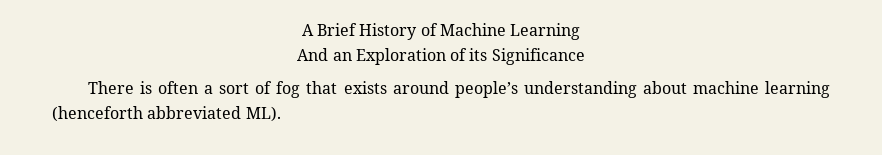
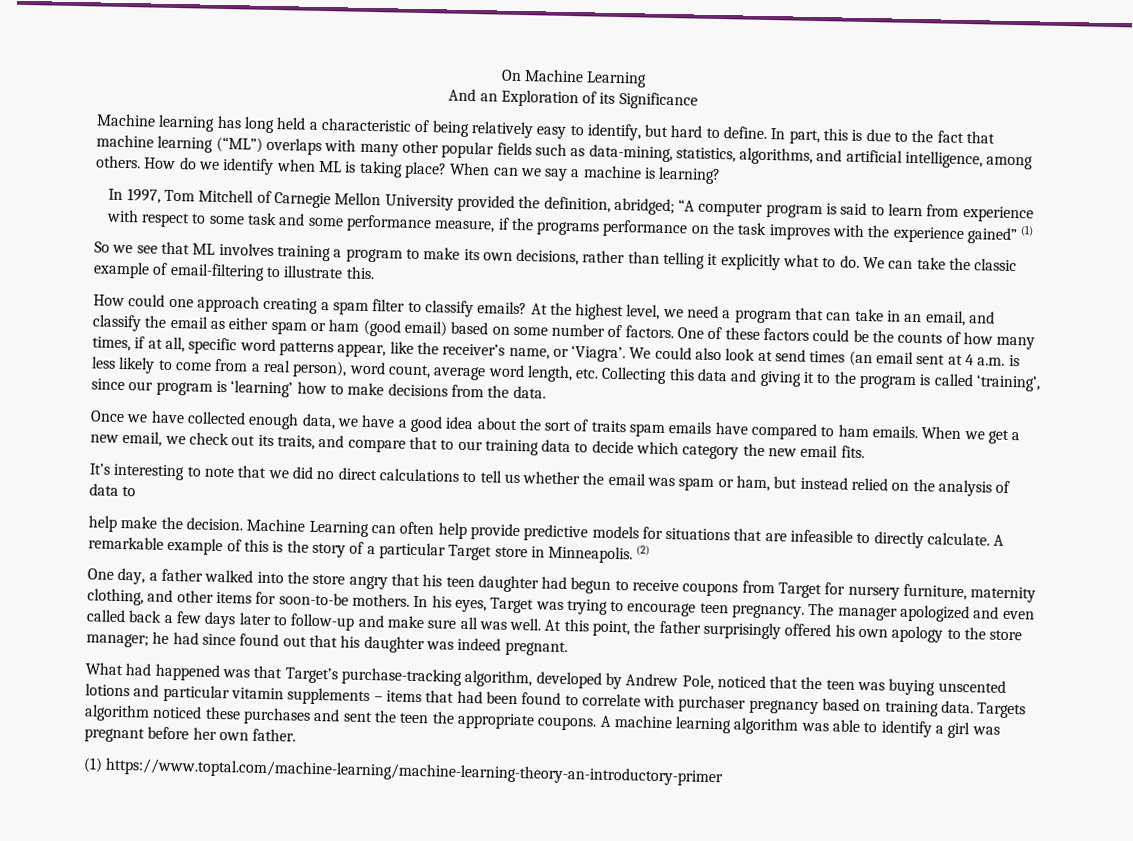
[301,23,438,40] A Brief History of -> [500,69,522,82] On
[87,81,830,98] [52,106,281,122] There is often a sort of fog that exists around people’s understanding about machine learning (henceforth abbreviated ML). -> [96,113,996,145] [96,134,1034,170] [96,155,722,185] [108,188,1034,223] [105,209,1035,245] [94,241,1018,272] [93,261,375,281] [93,294,996,327] [92,314,1036,350] [92,336,1020,367] [91,356,1042,392] [91,378,546,399] [90,410,1021,444] [90,431,865,460] [89,463,1011,497] [89,483,137,497] [88,515,1005,549] [88,536,651,564] [87,567,1037,603] [87,588,1035,623] [86,609,1023,643] [86,631,568,657] [85,662,1006,696] [85,683,1027,719] [84,704,1000,739] [84,726,297,743] [83,757,724,787] Machine learning has long held a characteristic of being relatively easy to identify, but hard to define. In part, this is due to the fact that machine learning (“ML”) overlaps with many other popular fields such as data-mining, statistics, algorithms, and artificial intelligence, among others. How do we identify when ML is taking place? When can we say a machine is learning? // In 1997, Tom Mitchell of Carnegie Mellon University provided the definition, abridged; “A computer program is said to learn from experience with respect to some task and some performance measure, if the programs performance on the task improves with the experience gained” (1) // So we see that ML involves training a program to make its own decisions, rather than telling it explicitly what to do. We can take the classic example of email-filtering to illustrate this. // How could one approach creating a spam filter to classify emails? At the highest level, we need a program that can take in an email, and classify the email as either spam or ham (good email) based on some number of factors. One of these factors could be the counts of how many times, if at all, specific word patterns appear, like the receiver’s name, or ‘Viagra’. We could also look at send times (an email sent at 4 a.m. is less likely to come from a real person), word count, average word length, etc. Collecting this data and giving it to the program is called ‘training’, since our program is ‘learning’ how to make decisions from the data. // Once we have collected enough data, we have a good idea about the sort of traits spam emails have compared to ham emails. When we get a new email, we check out its traits, and compare that to our training data to decide which category the new email fits. // It’s interesting to note that we did no direct calculations to tell us whether the email was spam or ham, but instead relied on the analysis of data to // help make the decision. Machine Learning can often help provide predictive models for situations that are infeasible to directly calculate. A remarkable example of this is the story of a particular Target store in Minneapolis. (2) // One day, a father walked into the store angry that his teen daughter had begun to receive coupons from Target for nursery furniture, maternity clothing, and other items for soon-to-be mothers. In his eyes, Target was trying to encourage teen pregnancy. The manager apologized and even called back a few days later to follow-up and make sure all was well. At this point, the father surprisingly offered his own apology to the store manager; he had since found out that his daughter was indeed pregnant. // What had happened was that Target’s purchase-tracking algorithm, developed by Andrew Pole, noticed that the teen was buying unscented lotions and particular vitamin supplements – items that had been found to correlate with purchaser pregnancy based on training data. Targets algorithm noticed these purchases and sent the teen the appropriate coupons. A machine learning algorithm was able to identify a girl was pregnant before her own father. // (1) https://www.toptal.com/machine-learning/machine-learning-theory-an-introductory-primer

